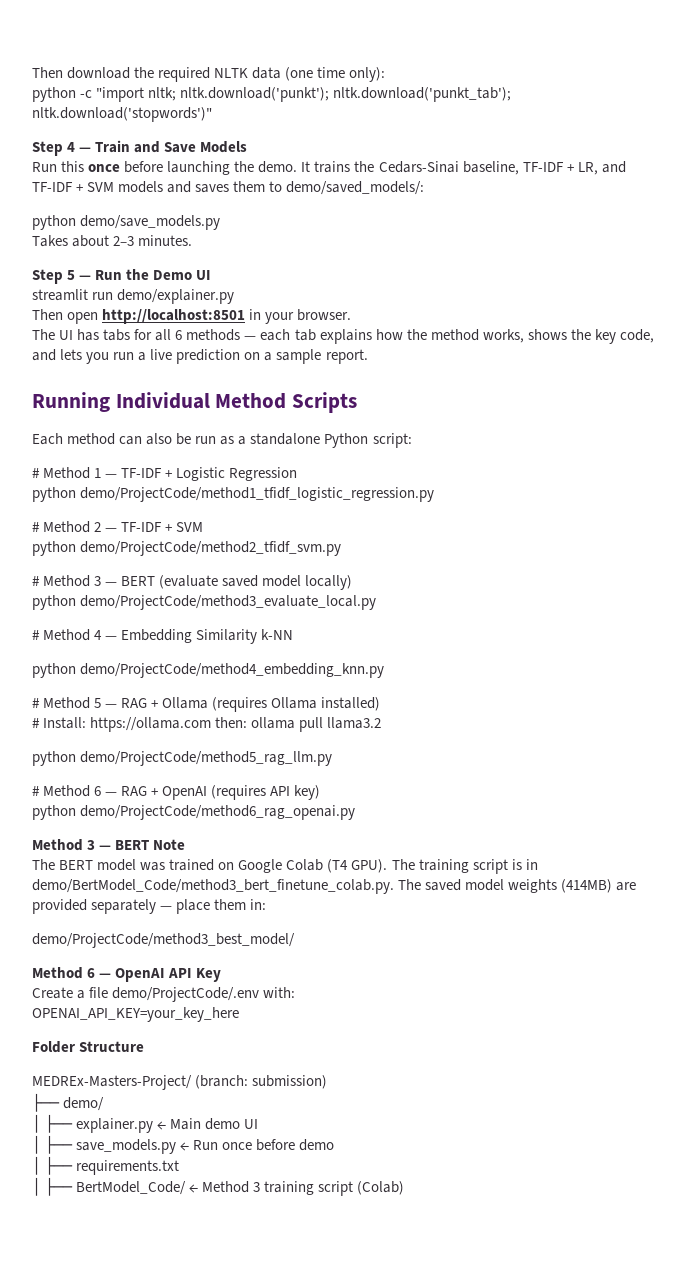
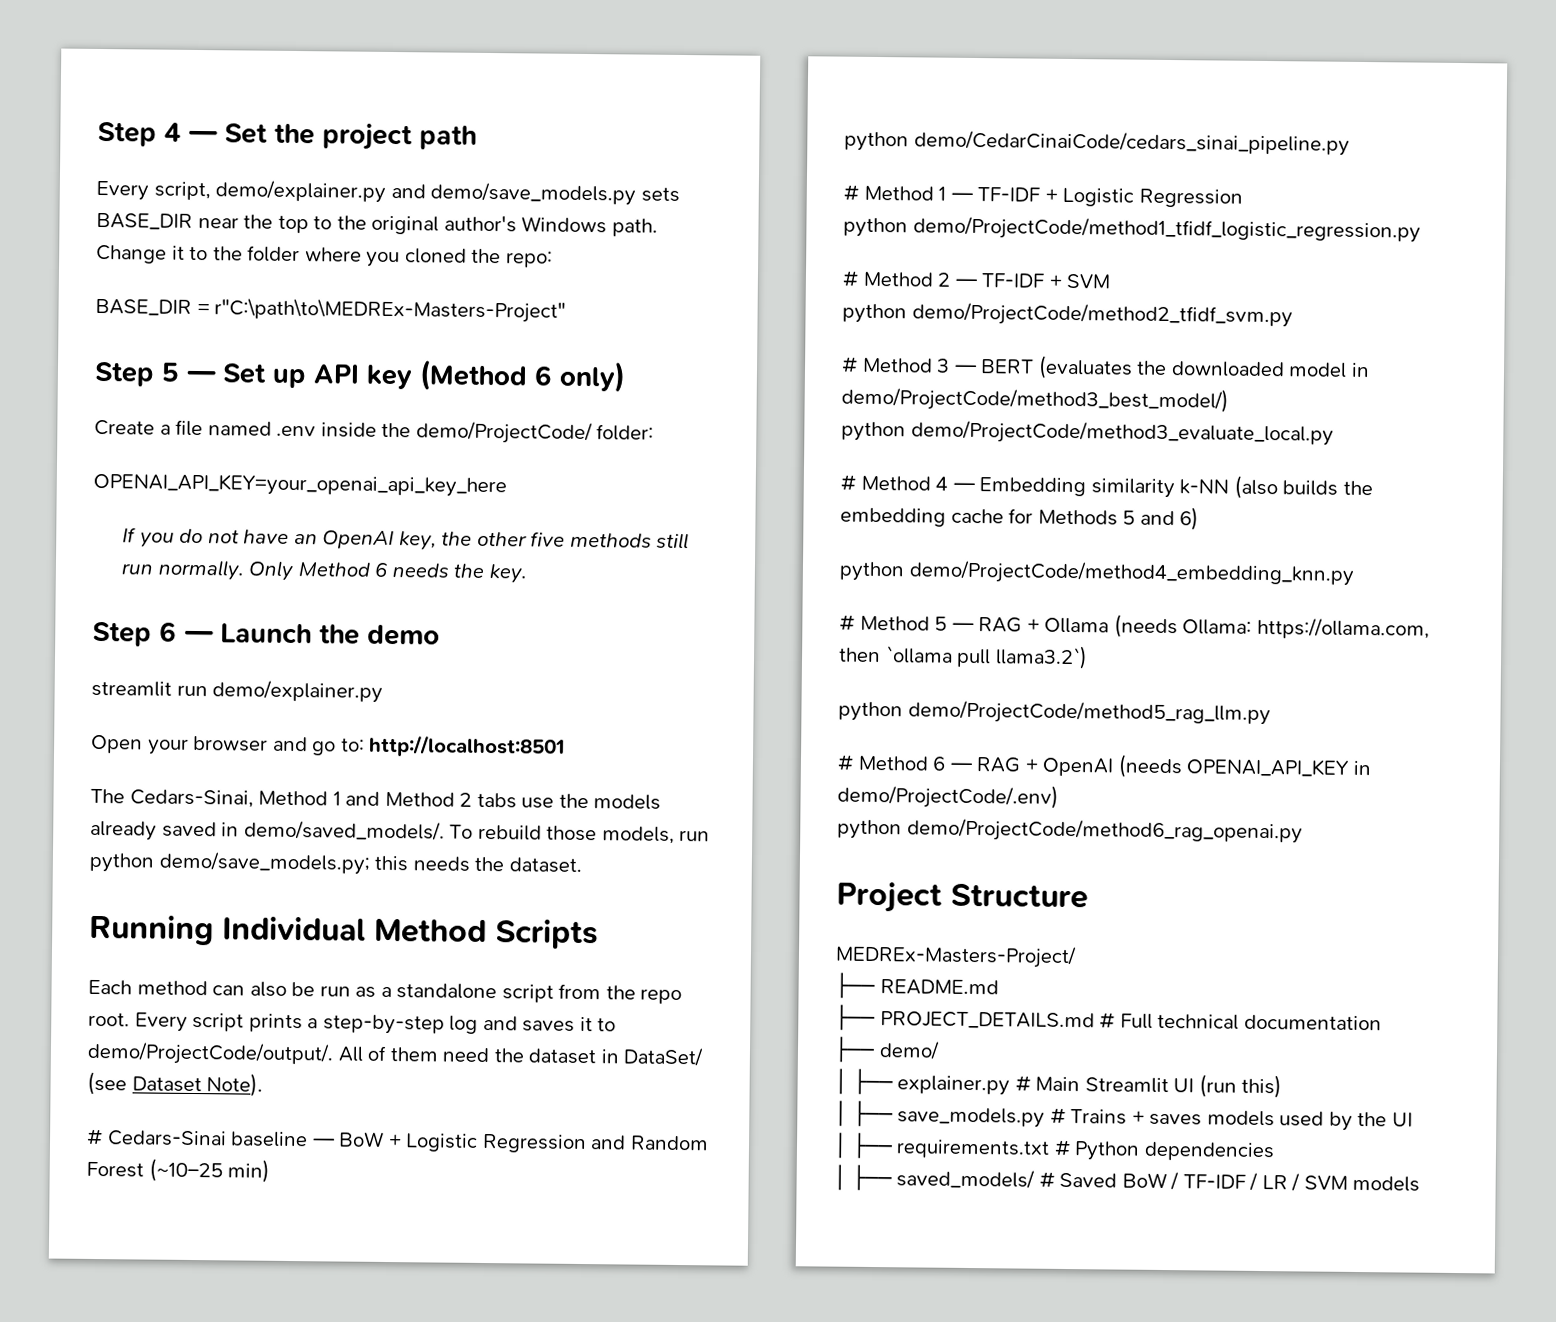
[32,67,386,82] [32,87,512,102] [32,107,212,122] [32,140,248,156] [32,161,626,175] [32,181,425,195] [32,215,221,230] [32,235,193,247] [32,269,212,284] [32,289,235,304] [32,309,352,324] [32,329,654,344] [32,349,368,364] Then download the required NLTK data (one time only): // python -c "import nltk; nltk.download('punkt'); nltk.download('punkt_tab'); nltk.download('stopwords')" // Step 4 — Train and Save Models // Run this once before launching the demo. It trains the Cedars-Sinai baseline, TF-IDF + LR, and TF-IDF + SVM models and saves them to demo/saved_models/: // python demo/save_models.py // Takes about 2–3 minutes. // Step 5 — Run the Demo UI // streamlit run demo/explainer.py // Then open http://localhost:8501 in your browser. // The UI has tabs for all 6 methods — each tab explains how the method works, shows the key code, and lets you run a live prediction on a sample report. -> [97,121,477,151] [96,180,680,206] [96,212,658,237] [96,244,553,268] [95,298,567,323] [94,359,626,393] [94,419,655,445] [93,472,507,498] [122,527,690,551] [121,559,527,584] [92,621,440,647] [91,680,384,703] [91,734,566,758] [90,788,662,810] [90,820,711,844] [89,851,582,875] Step 4 — Set the project path // Every script, demo/explainer.py and demo/save_models.py sets BASE_DIR near the top to the original author's Windows path. Change it to the folder where you cloned the repo: // BASE_DIR = r"C:\path\to\MEDREx-Masters-Project" // Step 5 — Set up API key (Method 6 only) // Create a file named .env inside the demo/ProjectCode/ folder: // OPENAI_API_KEY=your_openai_api_key_here // If you do not have an OpenAI key, the other five methods still run normally. Only Method 6 needs the key. // Step 6 — Launch the demo // streamlit run demo/explainer.py // Open your browser and go to: http://localhost:8501 // The Cedars-Sinai, Method 1 and Method 2 tabs use the models already saved in demo/saved_models/. To rebuild those models, run python demo/save_models.py; this needs the dataset.
[324,433,412,448] Python script: -> [501,983,683,1005] [88,1012,617,1035] [87,1041,705,1067] [87,1071,264,1097] [86,1128,709,1154] [86,1158,271,1183] [844,130,1350,156] script from the repo root. Every script prints a step-by-step log and saves it to demo/ProjectCode/output/. All of them need the dataset in DataSet/ (see Dataset Note). // # Cedars-Sinai baseline — BoW + Logistic Regression and Random Forest (~10–25 min) // python demo/CedarCinaiCode/cedars_sinai_pipeline.py
[159,575,353,590] (evaluate saved model locally) -> [1037,355,1370,380] [841,385,1229,413] (evaluates the downloaded model in demo/ProjectCode/method3_best_model/)
[196,629,258,644] Similarity -> [1090,478,1175,499] similarity
(294, 634) none -> [1233,475,1373,500] [840,507,1200,531] (also builds the embedding cache for Methods 5 and 6)
[212,697,381,712] [32,717,382,732] (requires Ollama installed) // # Install: https://ollama.com then: ollama pull llama3.2 -> [1113,614,1430,640] [838,645,1088,670] (needs Ollama: https://ollama.com, then `ollama pull llama3.2`)
[211,785,321,800] [32,805,356,820] [32,839,186,851] [32,859,538,874] [32,879,637,894] [32,899,267,914] [32,933,295,948] [32,967,222,982] [32,987,296,1002] [32,1007,239,1022] [32,1041,145,1053] [32,1075,328,1090] (requires API key) // python demo/ProjectCode/method6_rag_openai.py // Method 3 — BERT Note // The BERT model was trained on Google Colab (T4 GPU). The training script is in demo/BertModel_Code/method3_bert_finetune_colab.py. The saved model weights (414MB) are provided separately — place them in: // demo/ProjectCode/method3_best_model/ // Method 6 — OpenAI API Key // Create a file demo/ProjectCode/.env with: // OPENAI_API_KEY=your_key_here // Folder Structure // MEDREx-Masters-Project/ (branch: submission) -> [1117,754,1372,779] [837,783,1059,809] [837,818,1303,844] [836,881,1088,913] [835,944,1077,969] [835,972,999,1000] [835,1004,1382,1032] (needs OPENAI_API_KEY in demo/ProjectCode/.env) // python demo/ProjectCode/method6_rag_openai.py // Project Structure // MEDREx-Masters-Project/ // ├── README.md // ├── PROJECT_DETAILS.md # Full technical documentation
[157,1118,259,1130] [32,1135,335,1154] [32,1156,180,1175] [32,1177,405,1196] ← Main demo UI // │ ├── save_models.py ← Run once before demo // │ ├── requirements.txt // │ ├── BertModel_Code/ ← Method 3 training script (Colab) -> [1014,1074,1283,1099] [834,1100,1413,1131] [833,1132,1275,1162] [833,1164,1421,1192] # Main Streamlit UI (run this) // │ ├── save_models.py # Trains + saves models used by the UI // │ ├── requirements.txt # Python dependencies // │ ├── saved_models/ # Saved BoW / TF-IDF / LR / SVM models

